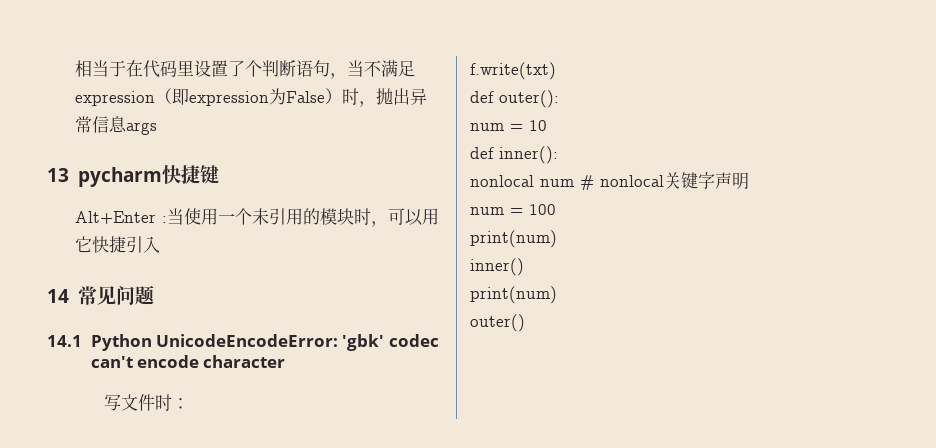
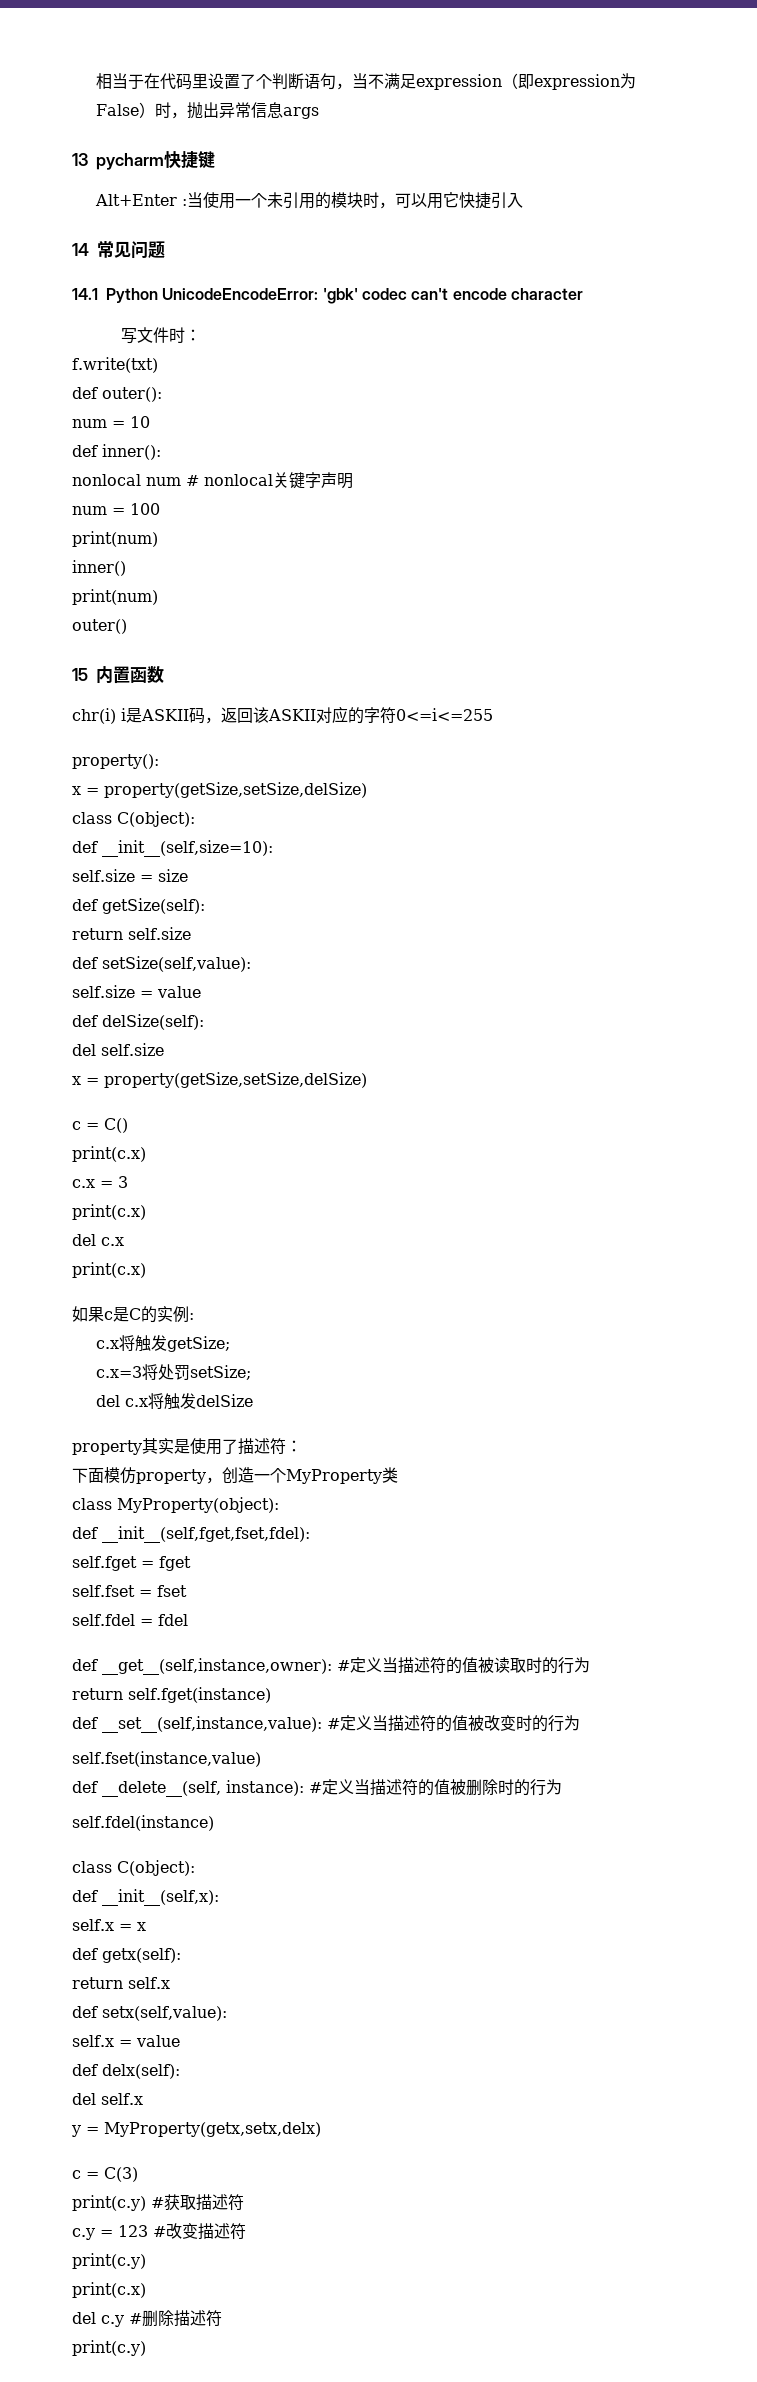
(525, 323) none -> [72,666,165,684] [72,706,493,724] [72,754,159,769] [72,782,367,798] [72,811,195,827] [72,840,273,857] [72,869,188,882] [72,898,205,914] [72,927,191,940] [72,956,251,972] [72,985,201,998] [72,1014,204,1030] [72,1043,164,1056] [72,1072,367,1088] [72,1118,128,1133] [72,1146,146,1162] [72,1176,128,1188] [72,1204,146,1220] [72,1234,124,1246] [72,1262,146,1278] [72,1306,194,1323] [96,1335,231,1352] [96,1364,252,1381] [96,1393,254,1410] [72,1438,302,1455] [72,1467,398,1484] [72,1497,279,1513] [72,1526,310,1543] [72,1556,191,1571] [72,1585,187,1597] [72,1614,188,1626] [72,1657,590,1675] [72,1687,271,1703] [72,1715,580,1733] [72,1751,261,1767] [72,1779,562,1797] [72,1815,214,1831] [72,1860,195,1876] [72,1889,219,1906] [72,1919,146,1931] [72,1948,181,1963] [72,1977,170,1989] [72,2006,227,2021] [72,2035,180,2047] [72,2064,180,2079] [72,2093,143,2105] [71,2122,321,2137] [72,2167,138,2182] [72,2194,244,2211] [72,2223,246,2240] [72,2253,146,2269] [72,2282,146,2298] [72,2310,222,2327] [72,2340,146,2356] // 15内置函数 // chr(i) i是ASKII码，返回该ASKII对应的字符0<=i<=255 // property(): // x = property(getSize,setSize,delSize) // class C(object): // def __init__(self,size=10): // self.size = size // def getSize(self): // return self.size // def setSize(self,value): // self.size = value // def delSize(self): // del self.size // x = property(getSize,setSize,delSize) // c = C() // print(c.x) // c.x = 3 // print(c.x) // del c.x // print(c.x) // 如果c是C的实例: // c.x将触发getSize; // c.x=3将处罚setSize; // del c.x将触发delSize // property其实是使用了描述符： // 下面模仿property，创造一个MyProperty类 // class MyProperty(object): // def __init__(self,fget,fset,fdel): // self.fget = fget // self.fset = fset // self.fdel = fdel // def __get__(self,instance,owner): #定义当描述符的值被读取时的行为 // return self.fget(instance) // def __set__(self,instance,value): #定义当描述符的值被改变时的行为 // self.fset(instance,value) // def __delete__(self, instance): #定义当描述符的值被删除时的行为 // self.fdel(instance) // class C(object): // def __init__(self,x): // self.x = x // def getx(self): // return self.x // def setx(self,value): // self.x = value // def delx(self): // del self.x // y = MyProperty(getx,setx,delx) // c = C(3) // print(c.y) #获取描述符 // c.y = 123 #改变描述符 // print(c.y) // print(c.x) // del c.y #删除描述符 // print(c.y)

